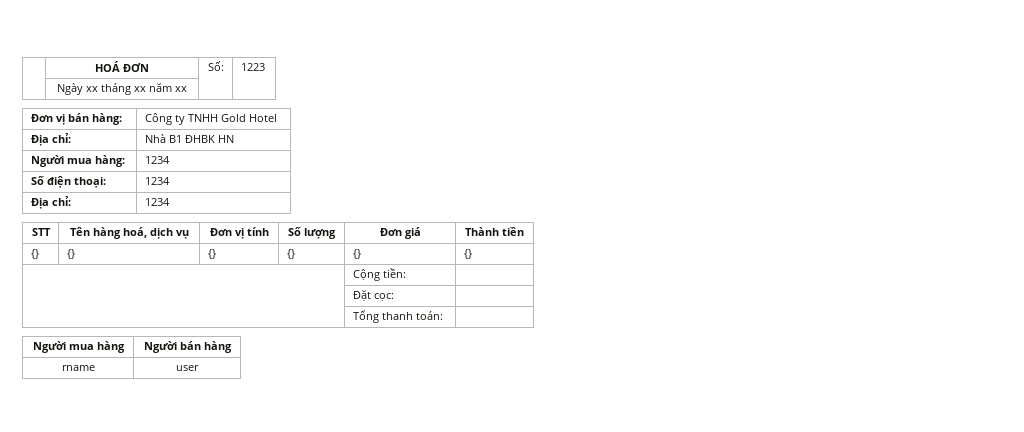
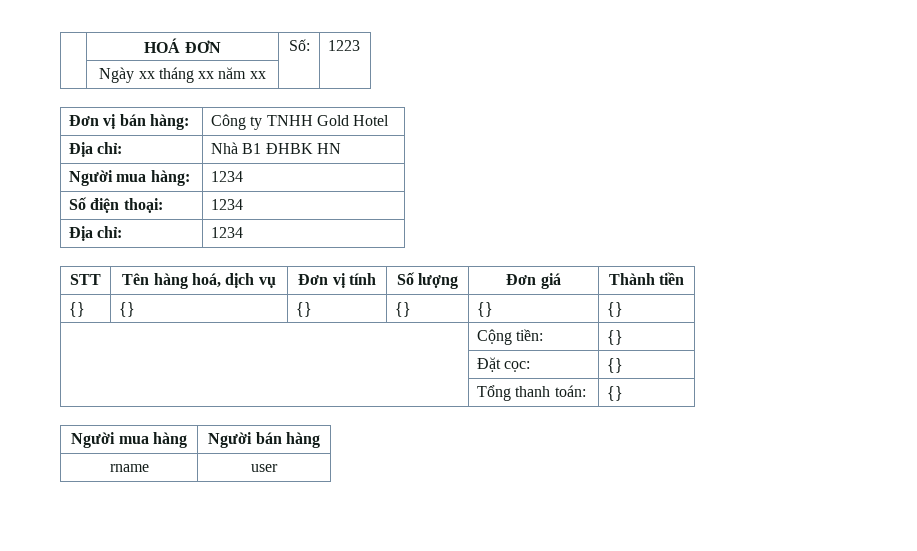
(406, 273) none -> [607,330,624,345] {}
(394, 297) none -> [607,358,624,373] {}
(443, 315) none -> [607,386,624,401] {}

